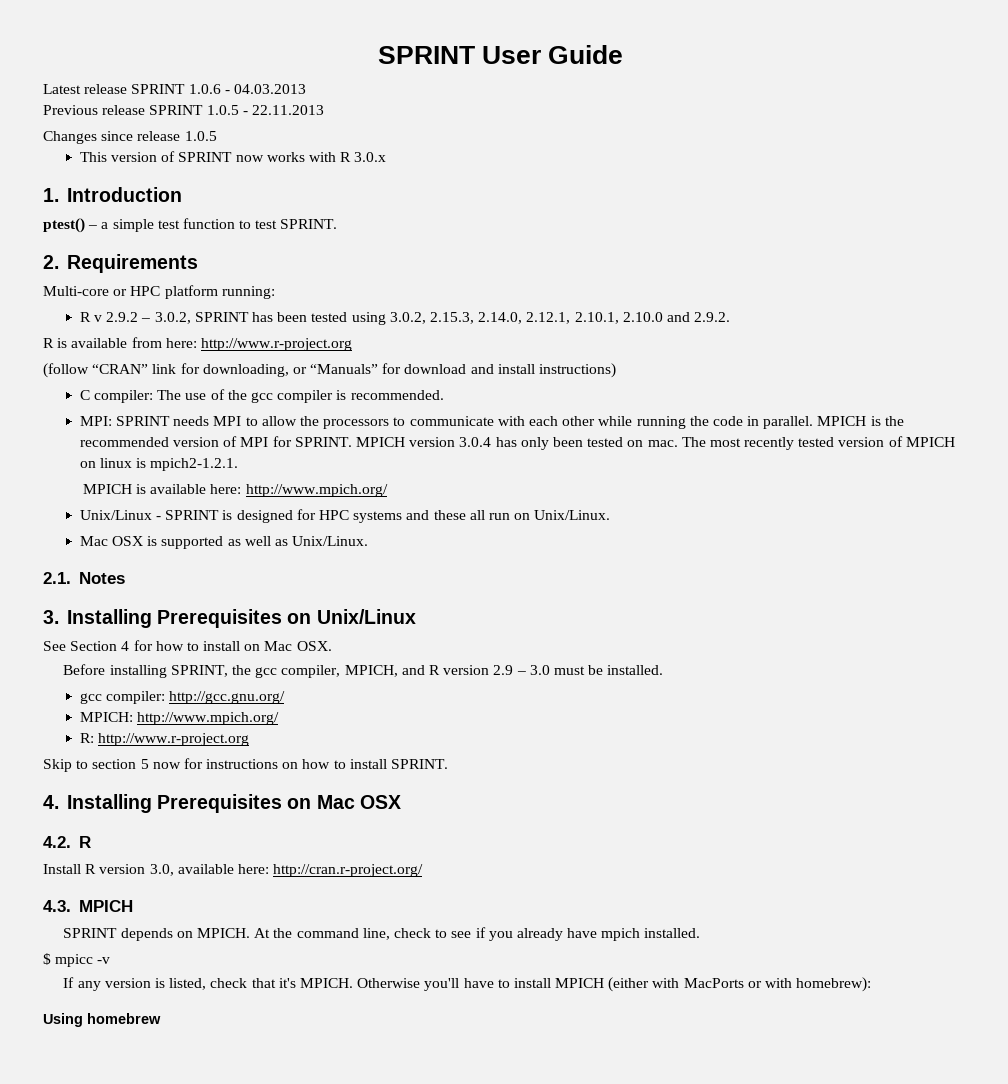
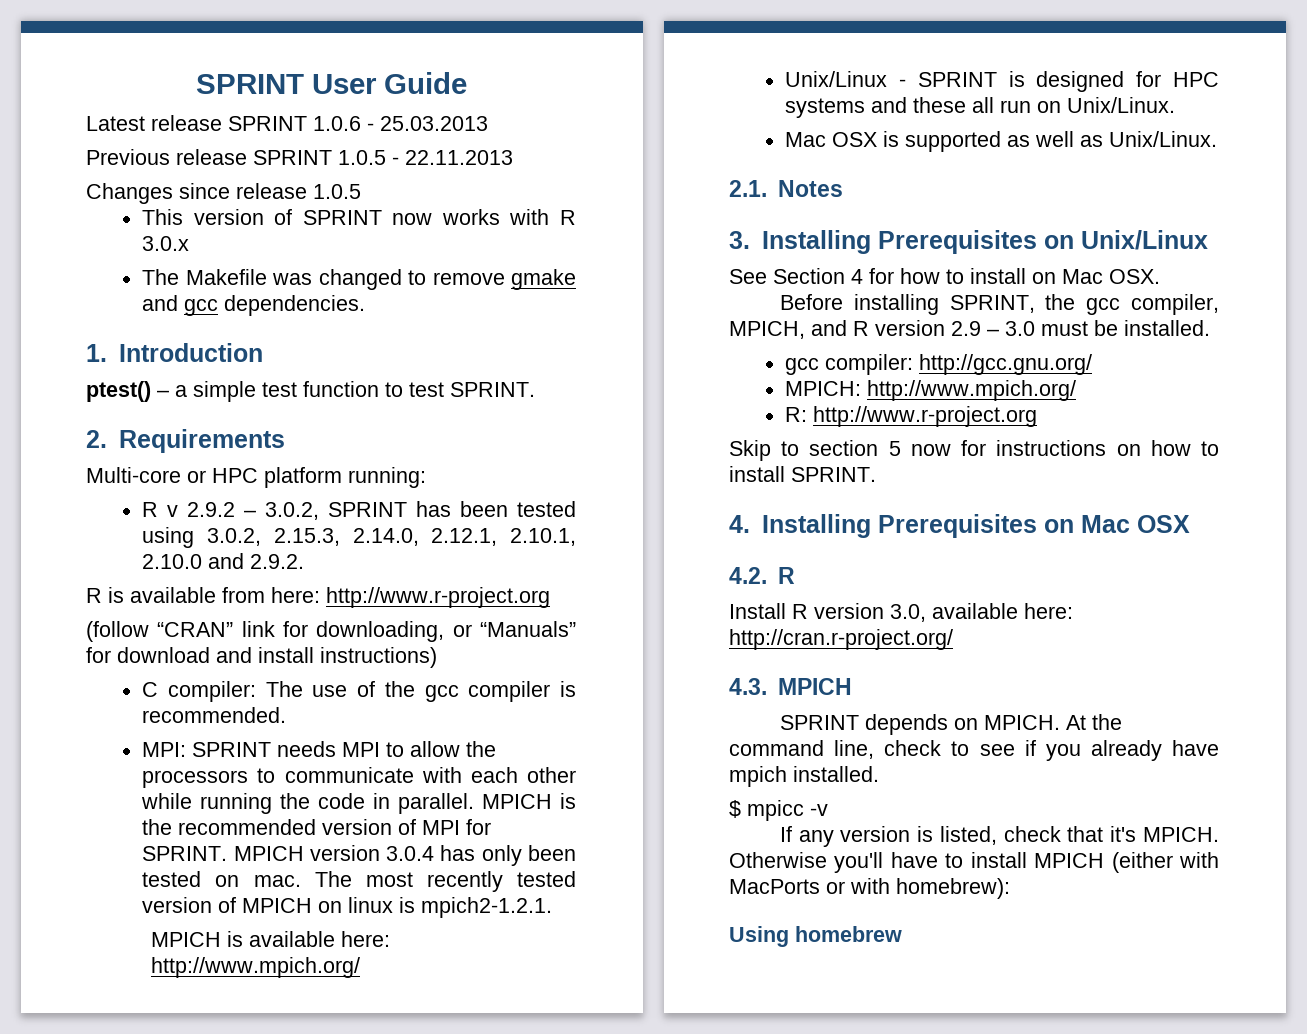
[233,84,306,94] 04.03.2013 -> [380,116,488,131] 25.03.2013
(387, 157) none -> [142,269,576,290] [142,295,366,316] // The Makefile was changed to remove gmake and gcc dependencies.

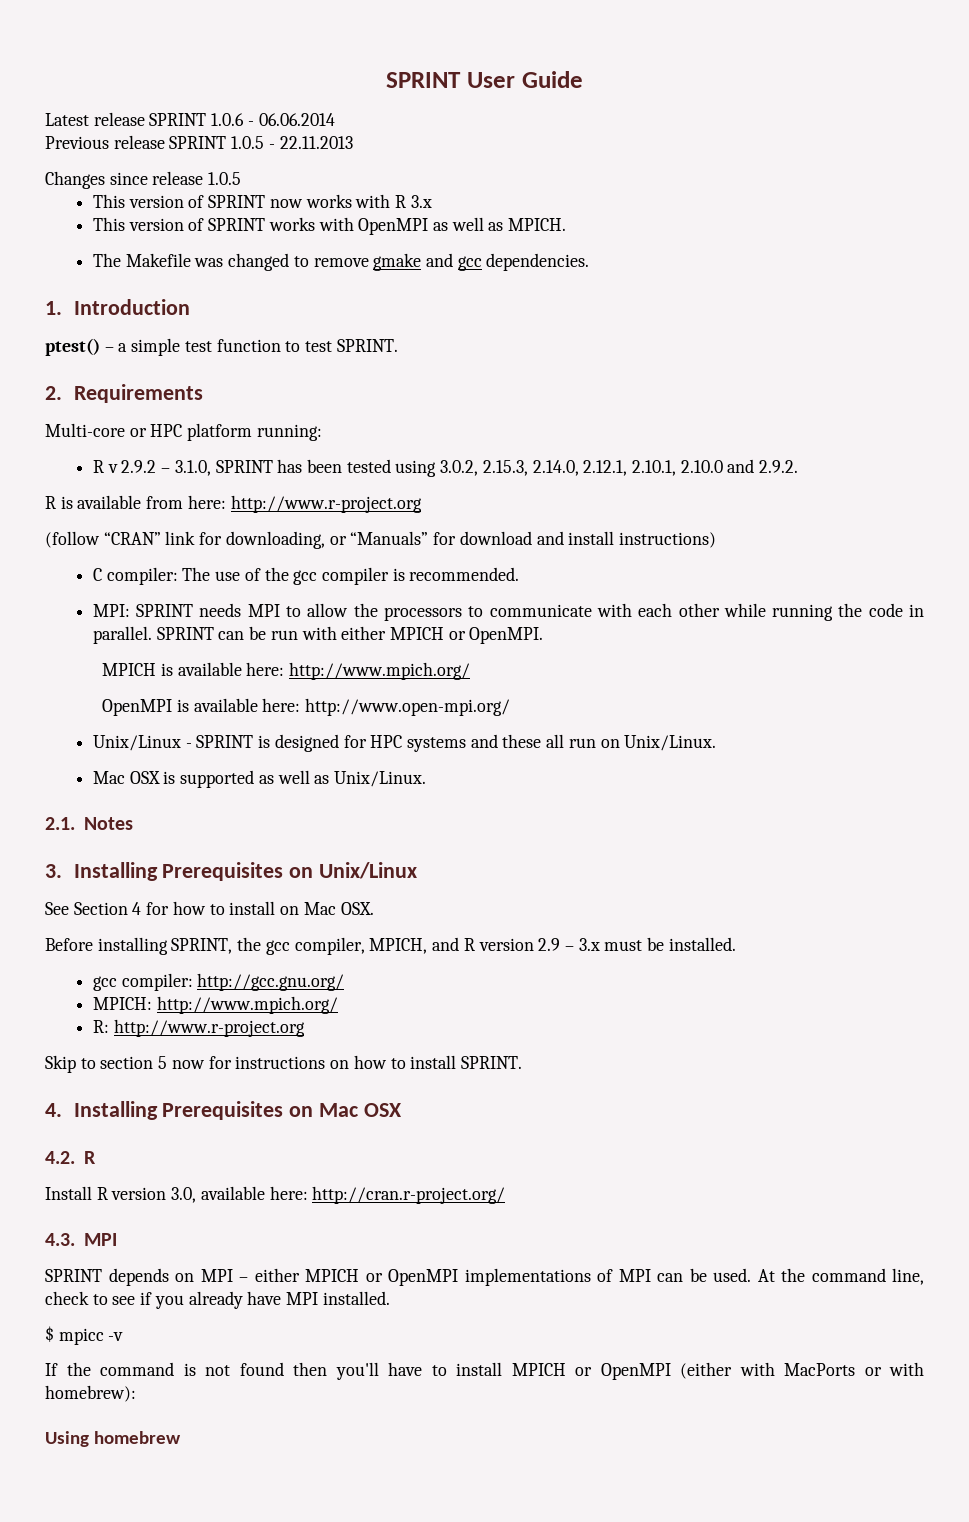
[380,116,488,131] 25.03.2013 -> [258,113,335,126] 06.06.2014
[142,236,190,251] 3.0.x -> [410,195,432,208] [92,217,567,235] 3.x // This version of SPRINT works with OpenMPI as well as MPICH.
[265,502,320,520] 3.0.2, -> [174,460,211,476] 3.1.0,
[482,793,576,809] [142,819,492,835] [142,845,576,866] [142,871,576,892] [142,897,553,918] MPICH is the recommended version of MPI for SPRINT. MPICH version 3.0.4 has only been tested on mac. The most recently tested version of MPICH on linux is mpich2-1.2.1. -> [156,626,544,644] SPRINT can be run with either MPICH or OpenMPI.
(361, 967) none -> [102,698,511,716] // OpenMPI is available here: http://www.open-mpi.org/
[1005,321,1035,336] 3.0 -> [578,938,600,951] 3.x
[777,678,852,695] MPICH -> [83,1233,117,1246] MPI
[983,715,1060,730] MPICH. -> [200,1268,751,1286] MPI – either MPICH or OpenMPI implementations of MPI can be used.
[729,766,787,787] mpich -> [286,1292,319,1305] MPI
[798,826,1219,847] [729,852,827,868] any version is listed, check that it's MPICH. Otherwise -> [66,1362,327,1376] the command is not found then
(1105, 860) none -> [575,1363,671,1380] or OpenMPI

